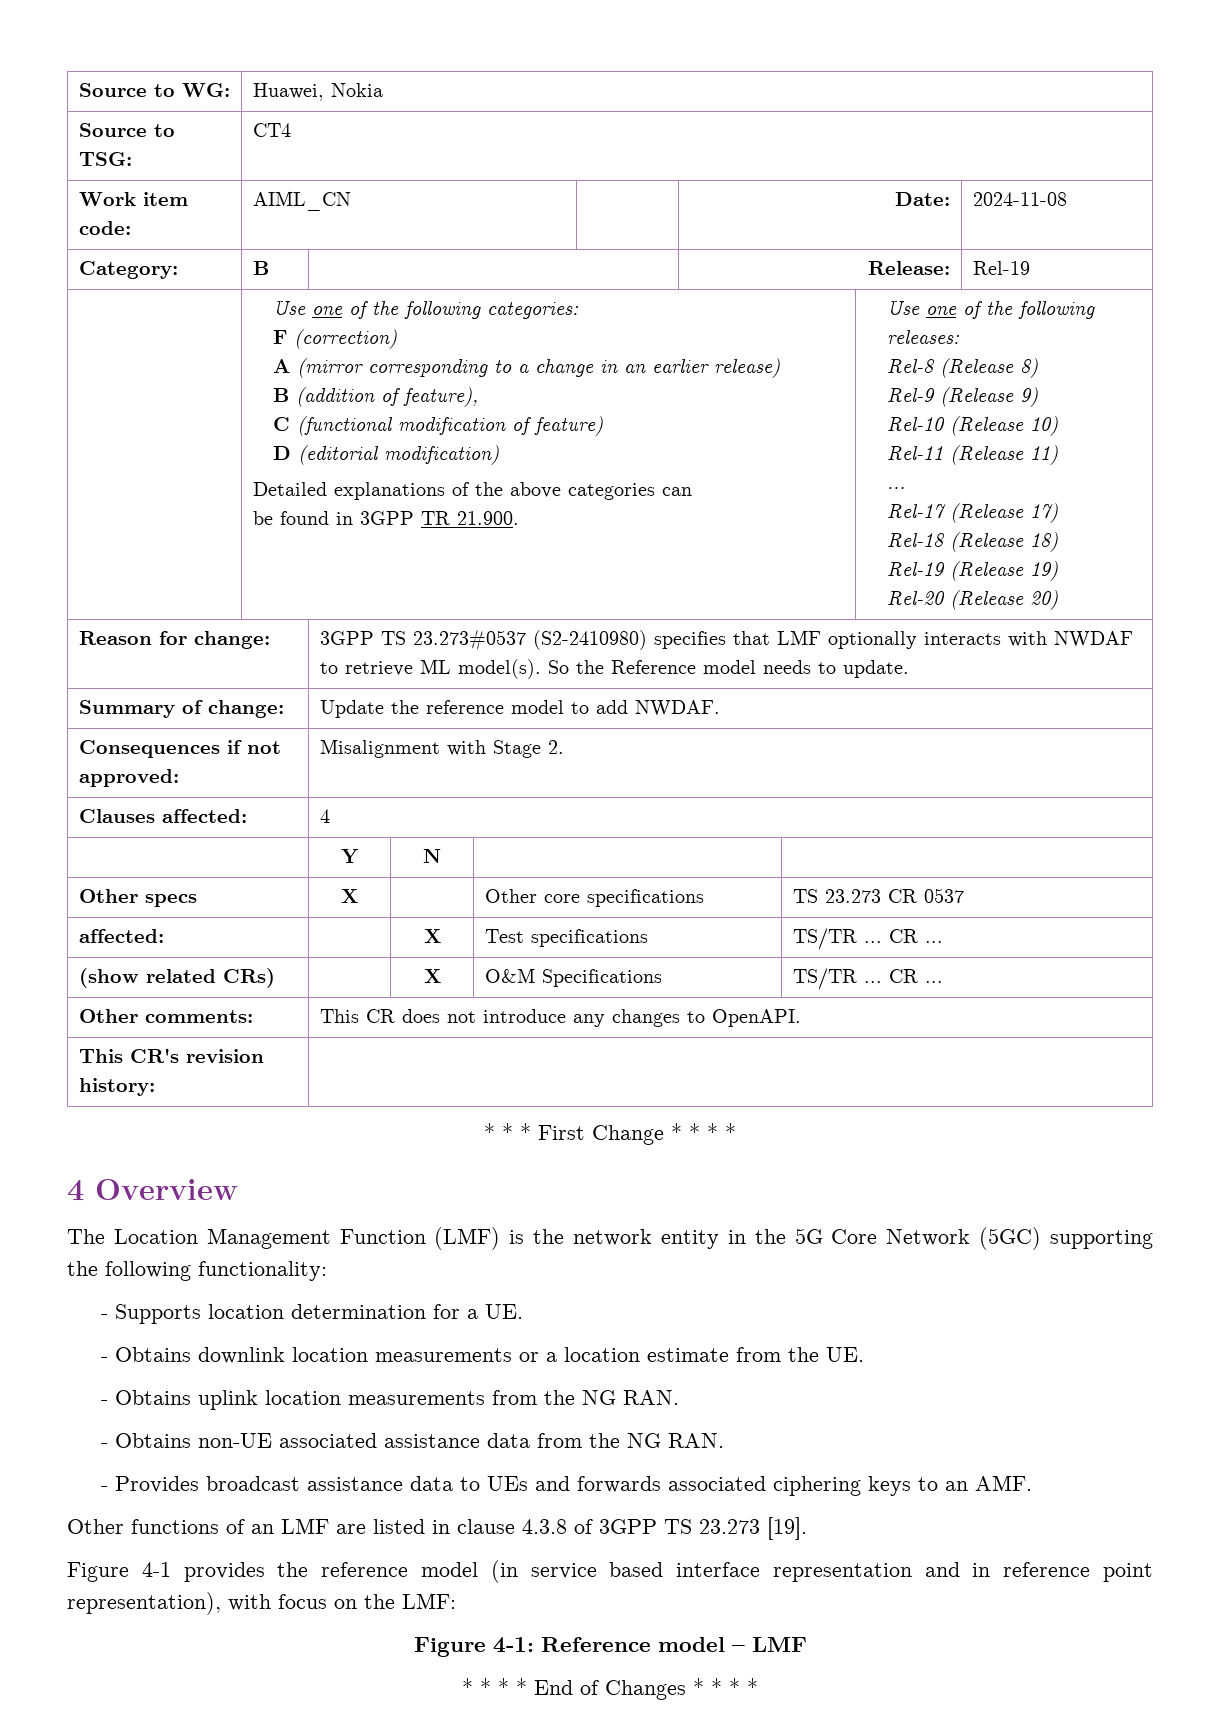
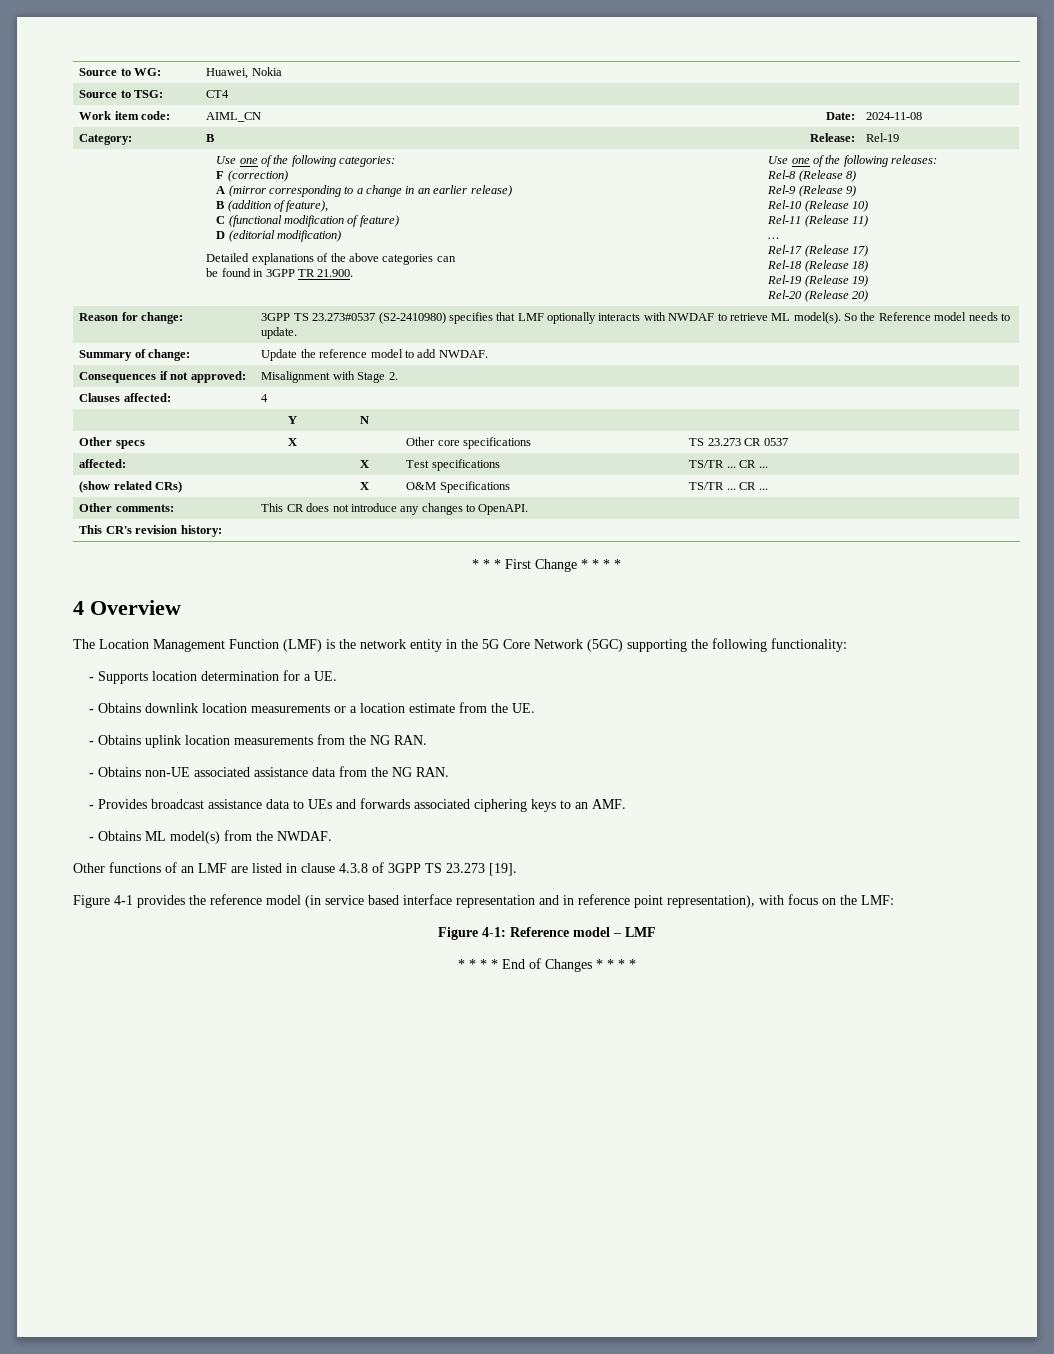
(1033, 1483) none -> [89,830,333,844] // - Obtains ML model(s) from the NWDAF.

